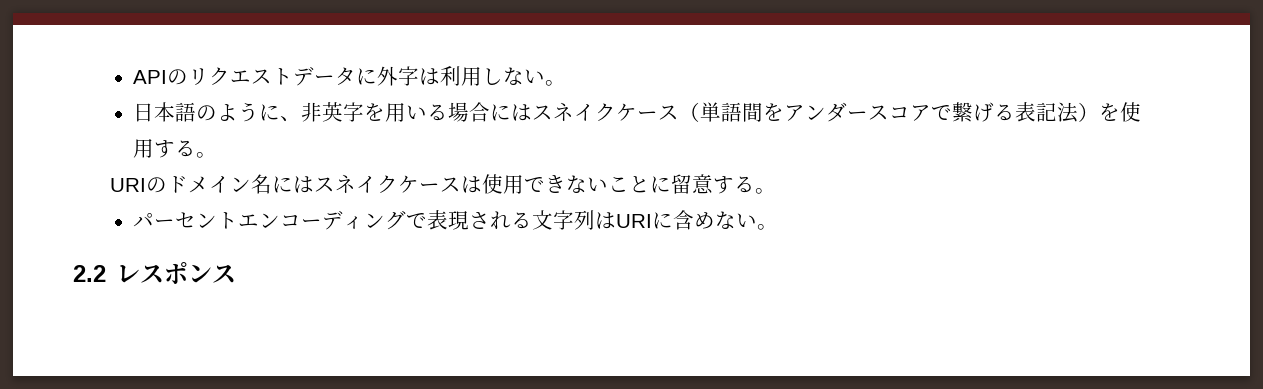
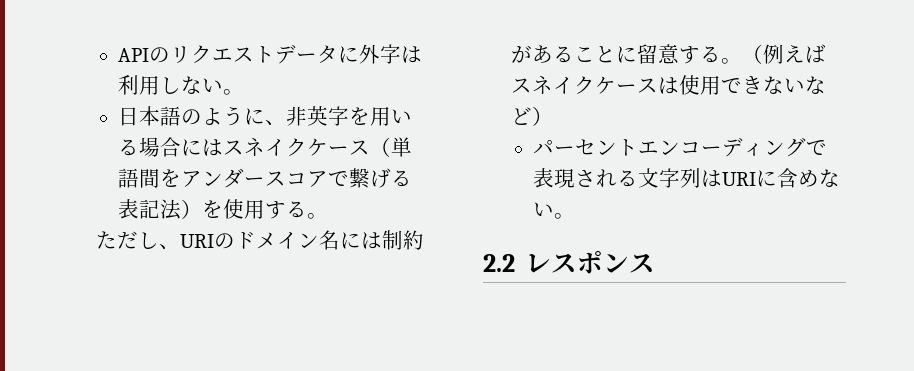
(218, 155) none -> [95,231,180,250] ただし、
(315, 184) none -> [381,230,424,250] [510,44,826,64] 制約があることに留意する。（例えば
[608,174,777,194] ことに留意する。 -> [804,76,826,94] [510,106,553,126] など）

